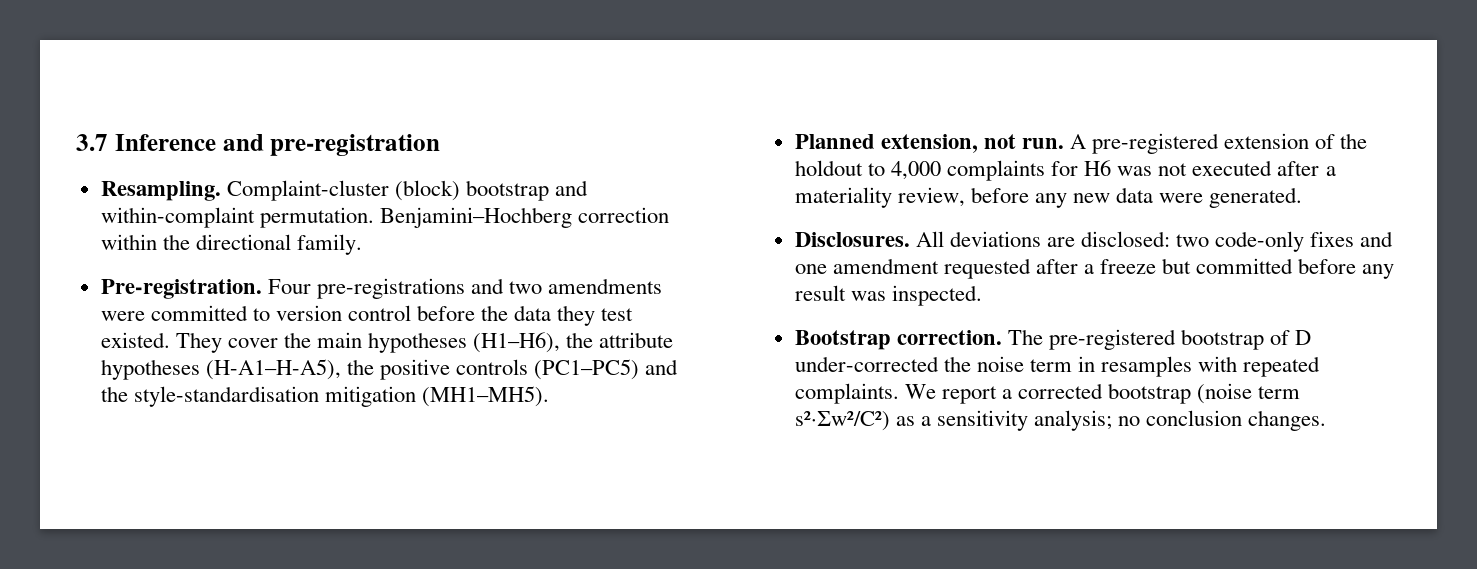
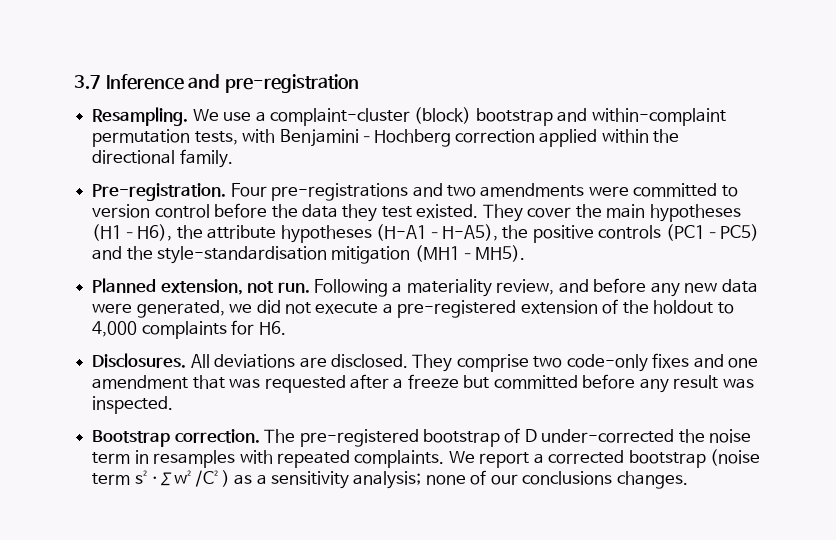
[226,180,389,201] Complaint-cluster -> [192,108,410,126] We use a complaint-cluster
[259,207,374,228] permutation. -> [92,129,276,147] permutation tests, with
(669, 215) none -> [539,129,598,147] applied
[1070,134,1087,149] A -> [313,278,758,297] [92,300,393,318] Following a materiality review, and before any new data were generated, we did not execute a
[1084,160,1336,176] [794,187,1303,208] H6 was not executed after a materiality review, before any new data were generated. -> [258,321,286,335] H6.
[1081,231,1171,247] disclosed: -> [330,354,529,372] disclosed. They comprise
(939, 266) none -> [192,375,261,389] that was
[1118,410,1243,426] no conclusion -> [425,470,613,485] none of our conclusions

